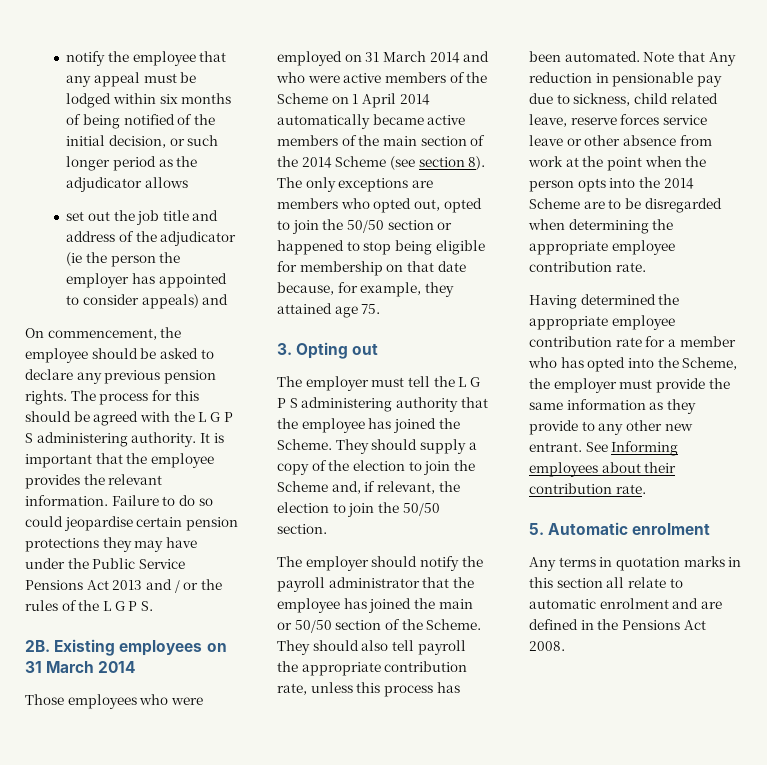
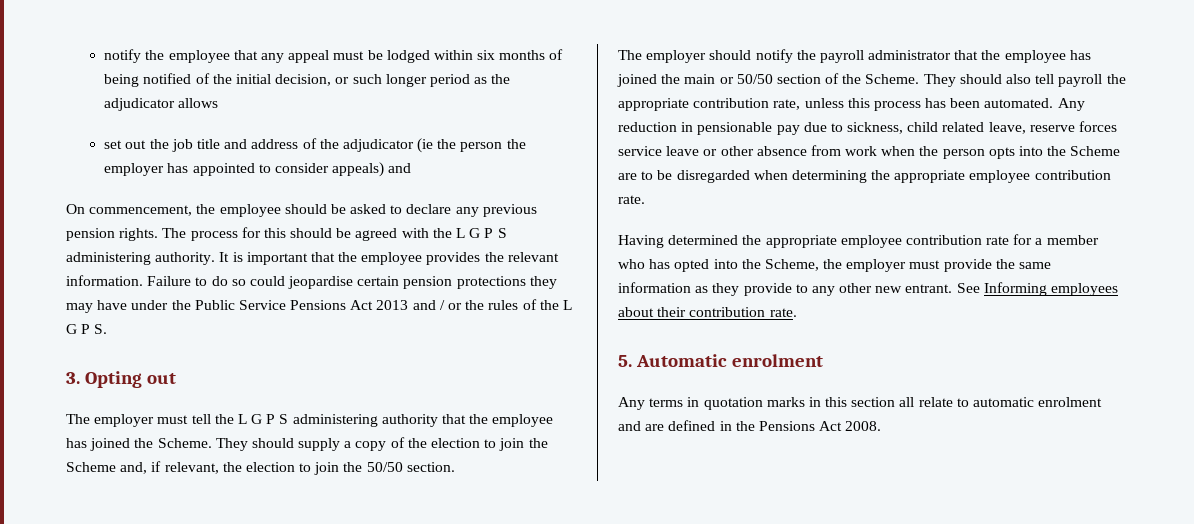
[25,639,227,656] [25,661,136,673] [25,694,203,709] [277,51,490,66] [276,72,488,83] [277,93,430,108] [277,114,466,129] [277,135,486,146] [277,156,486,170] [277,177,433,192] [277,198,482,213] [277,219,453,234] [277,240,485,255] [277,261,466,276] [277,282,454,297] [277,303,381,318] // 2B. Existing employees on 31 March 2014 // Those employees who were employed on 31 March 2014 and who were active members of the Scheme on 1 April 2014 automatically became active members of the main section of the 2014 Scheme (see section 8). The only exceptions are members who opted out, opted to join the 50/50 section or happened to stop being eligible for membership on that date because, for example, they attained age 75. -> (108, 329) none
[643,51,705,62] Note that -> (1054, 103) none
[565,156,642,171] at the point -> (878, 151) none
[663,178,694,189] 2014 -> (1067, 151) none

